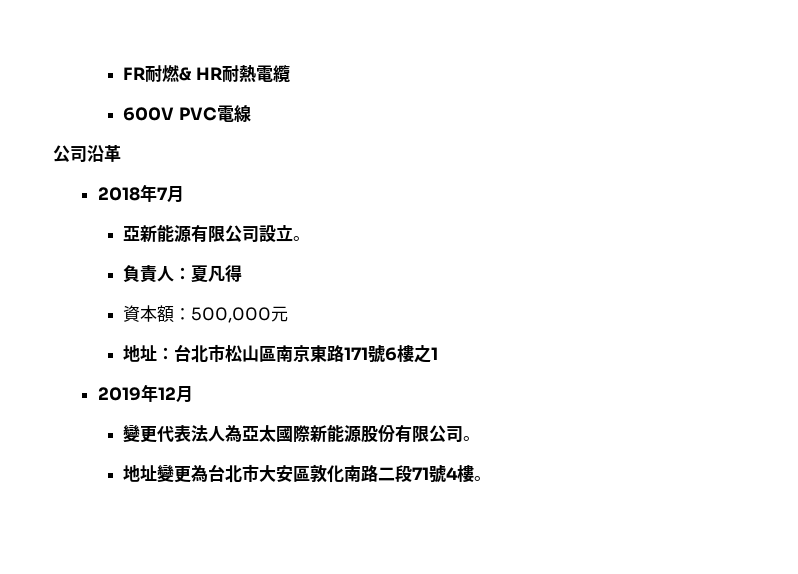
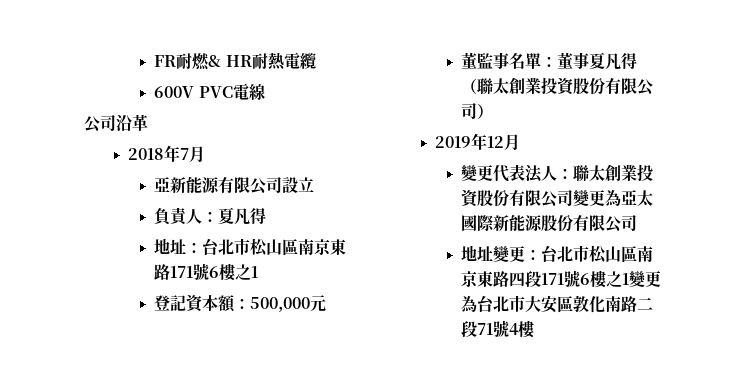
[293,236,311,241] 。 -> (315, 185) none
[123,305,289,323] // 資本額：500,000元 -> (267, 216) none
(439, 353) none -> [154,295,327,312] [461,52,638,70] [461,77,655,96] [461,103,494,119] // 登記資本額：500,000元 // 董監事名單：董事夏凡得（聯太創業投資股份有限公司）
(226, 434) none -> [557,164,654,182] [461,190,606,208] ：聯太創業投資股份有限公司變更
[463,436,481,441] 。 -> (638, 223) none
(192, 474) none -> [525,245,654,264] [461,270,662,288] ：台北市松山區南京東路四段171號6樓之1變更
[474,476,492,481] 。 -> (536, 329) none

